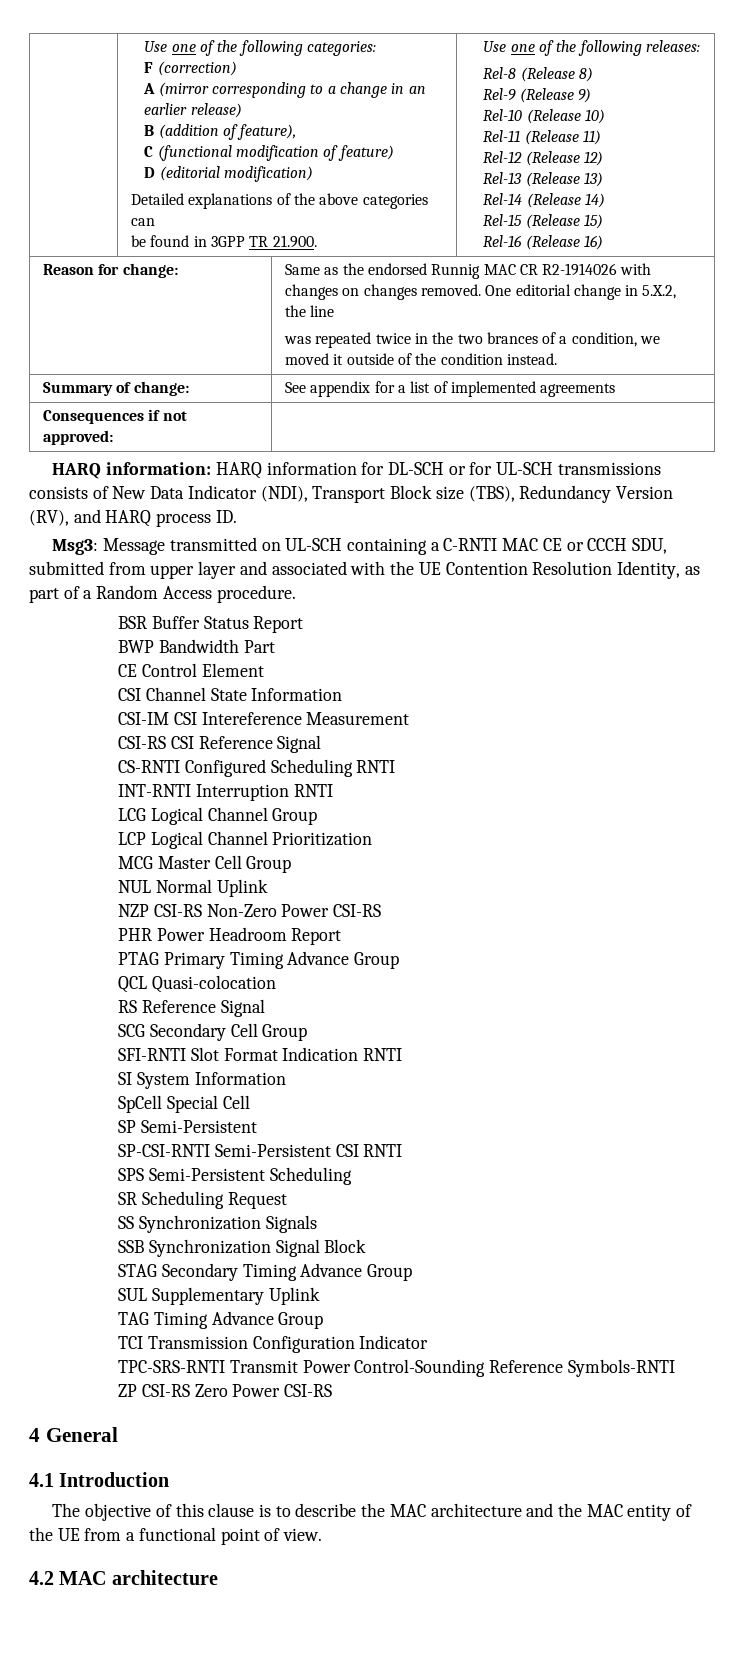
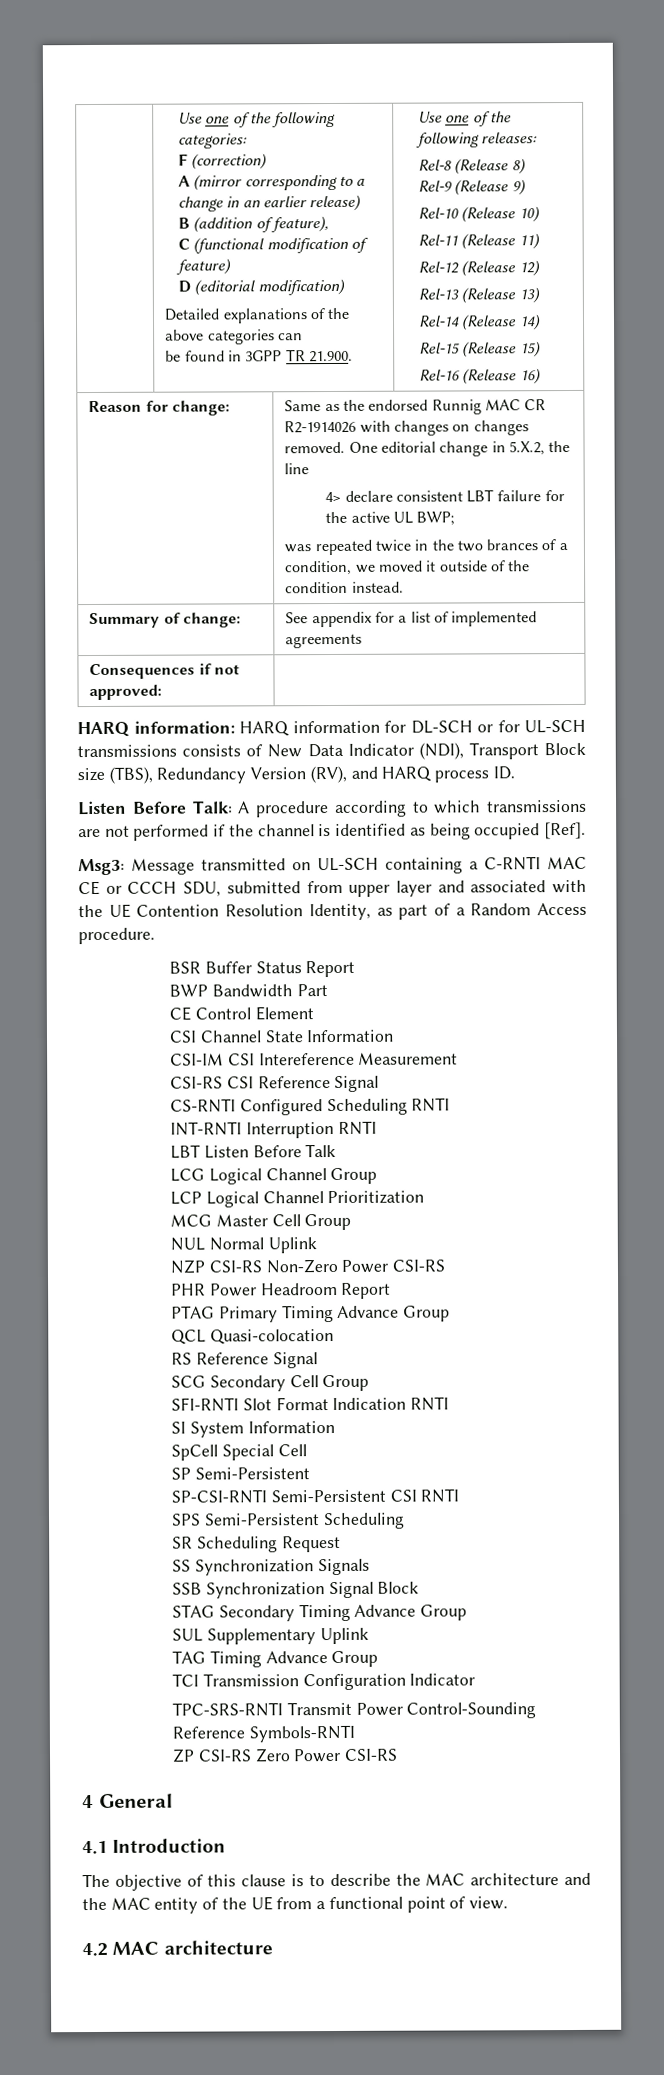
(335, 311) none -> [325,489,565,503] [325,511,456,526] // 4> declare consistent LBT failure for the active UL BWP;
(237, 516) none -> [78,799,587,818] [78,821,586,841] // Listen Before Talk: A procedure according to which transmissions are not performed if the channel is identified as being occupied [Ref].
(333, 790) none -> [170,1143,337,1159] // LBT Listen Before Talk

